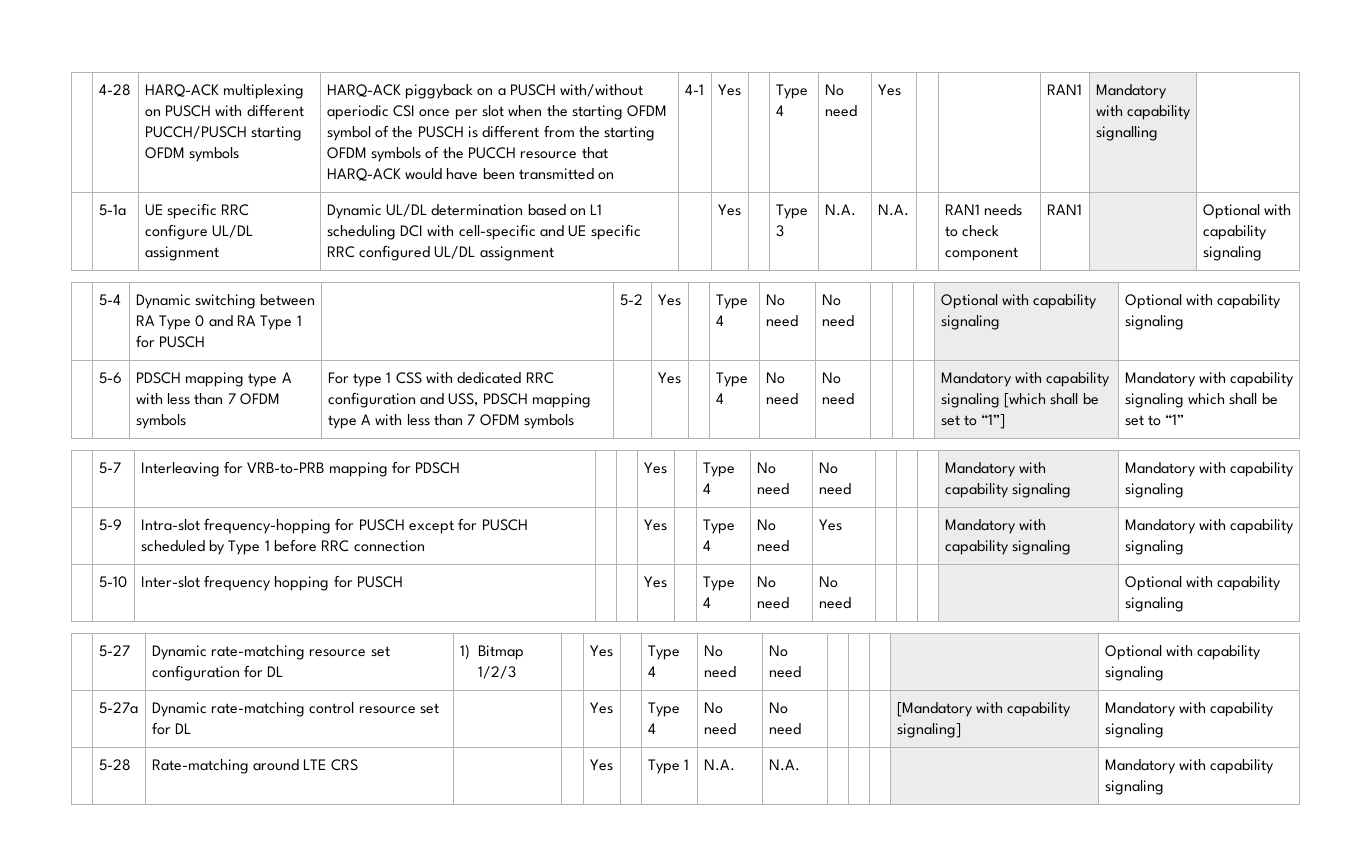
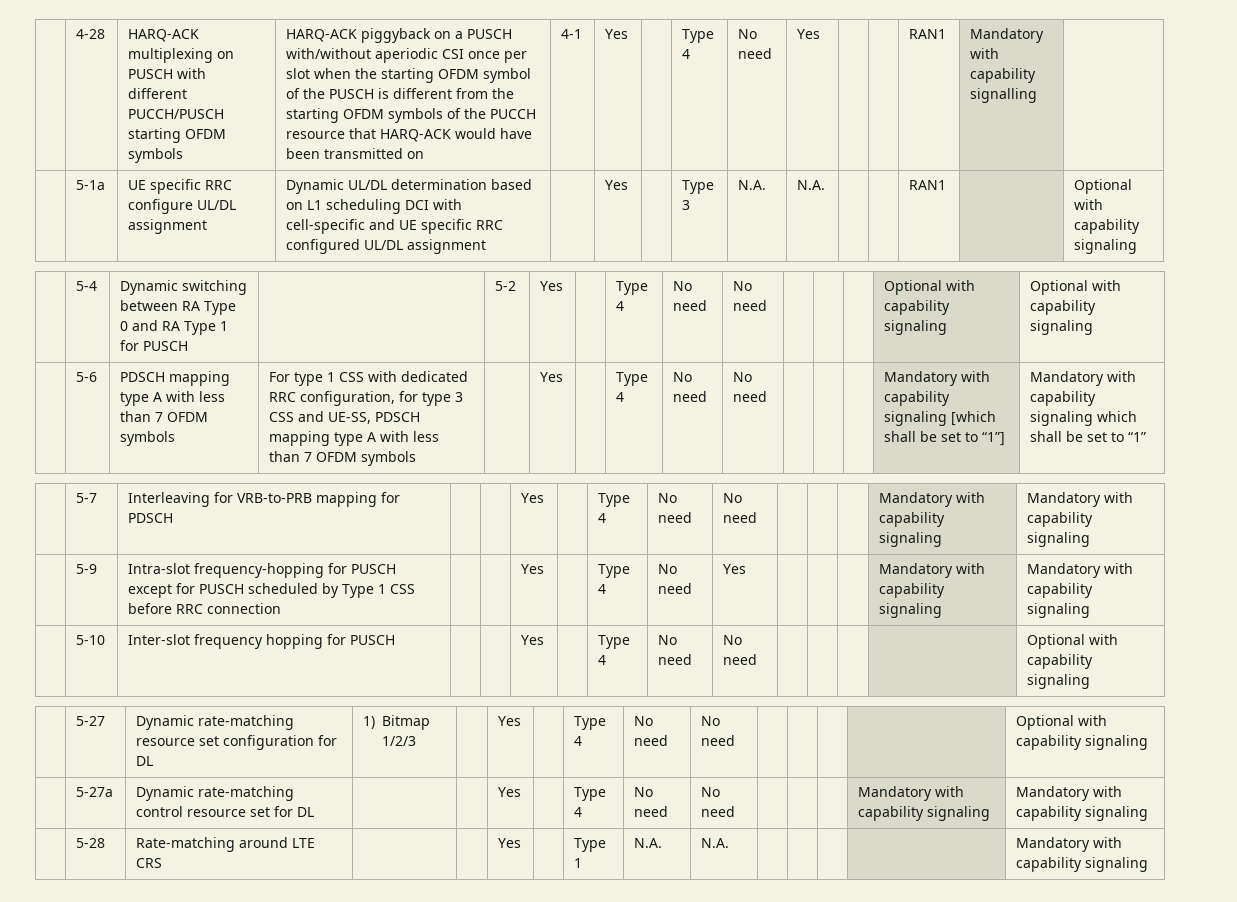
[944,204,1022,216] [944,225,999,237] [944,247,1018,261] RAN1 needs to check component -> (826, 185) none
[327,392,479,408] configuration and USS, -> [300,391,464,406] [269,411,372,424] configuration, for type 3 CSS and UE-SS,
(270, 545) none -> [390,584,416,594] CSS
[896,702,1072,717] [896,723,961,738] [Mandatory with capability signaling] -> [858,786,965,801] [858,806,991,821] Mandatory with capability signaling

